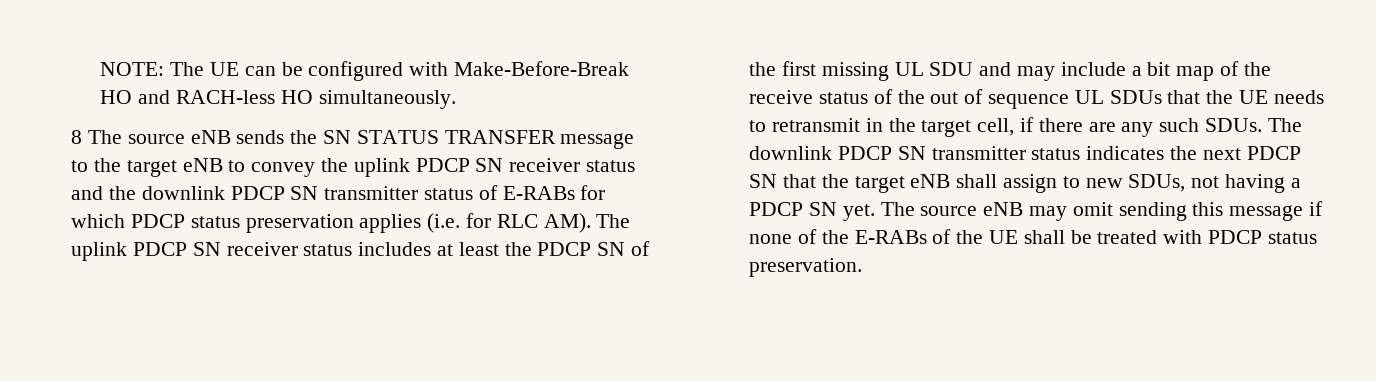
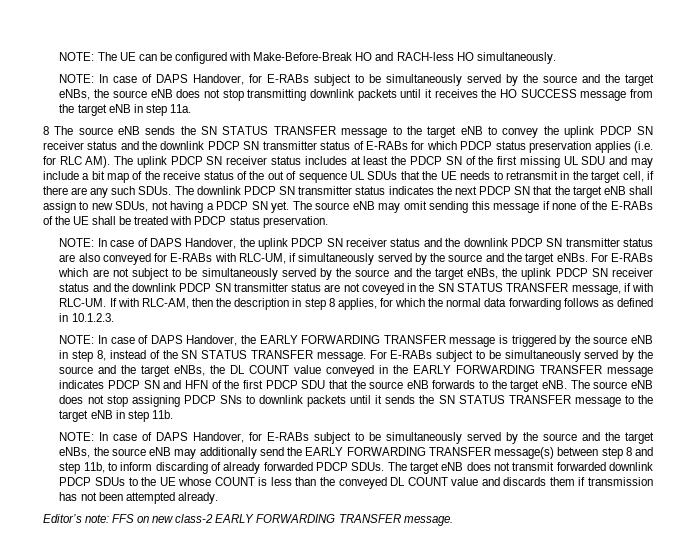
(456, 99) none -> [59,74,654,86] [59,89,653,101] [59,104,191,116] // NOTE: In case of DAPS Handover, for E-RABs subject to be simultaneously served by the source and the target eNBs, the source eNB does not stop transmitting downlink packets until it receives the HO SUCCESS message from the target eNB in step 11a.
(863, 267) none -> [59,238,653,250] [59,253,653,265] [58,268,653,280] [59,283,653,295] [59,298,653,310] [59,313,114,322] [59,335,653,347] [59,350,654,362] [59,365,653,377] [59,380,653,392] [59,395,653,407] [59,410,173,422] [59,432,654,444] [59,447,653,459] [59,462,653,474] [59,477,653,489] [59,492,218,504] [42,514,453,526] // NOTE: In case of DAPS Handover, the uplink PDCP SN receiver status and the downlink PDCP SN transmitter status are also conveyed for E-RABs with RLC-UM, if simultaneously served by the source and the target eNBs. For E-RABs which are not subject to be simultaneously served by the source and the target eNBs, the uplink PDCP SN receiver status and the downlink PDCP SN transmitter status are not coveyed in the SN STATUS TRANSFER message, if with RLC-UM. If with RLC-AM, then the description in step 8 applies, for which the normal data forwarding follows as defined in 10.1.2.3. // NOTE: In case of DAPS Handover, the EARLY FORWARDING TRANSFER message is triggered by the source eNB in step 8, instead of the SN STATUS TRANSFER message. For E-RABs subject to be simultaneously served by the source and the target eNBs, the DL COUNT value conveyed in the EARLY FORWARDING TRANSFER message indicates PDCP SN and HFN of the first PDCP SDU that the source eNB forwards to the target eNB. The source eNB does not stop assigning PDCP SNs to downlink packets until it sends the SN STATUS TRANSFER message to the target eNB in step 11b. // NOTE: In case of DAPS Handover, for E-RABs subject to be simultaneously served by the source and the target eNBs, the source eNB may additionally send the EARLY FORWARDING TRANSFER message(s) between step 8 and step 11b, to inform discarding of already forwarded PDCP SDUs. The target eNB does not transmit forwarded downlink PDCP SDUs to the UE whose COUNT is less than the conveyed DL COUNT value and discards them if transmission has not been attempted already. // Editor’s note: FFS on new class-2 EARLY FORWARDING TRANSFER message.

